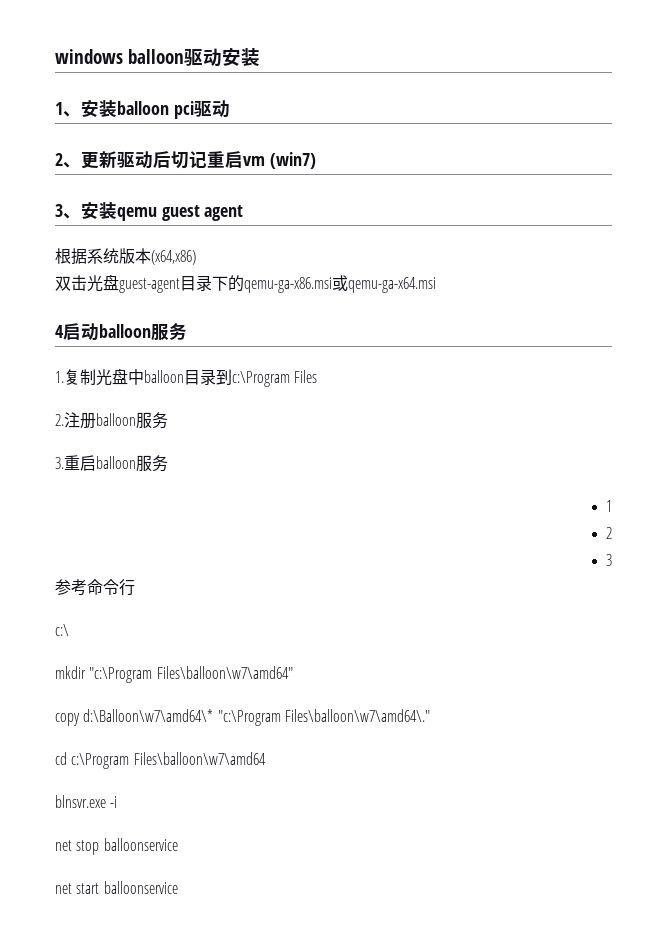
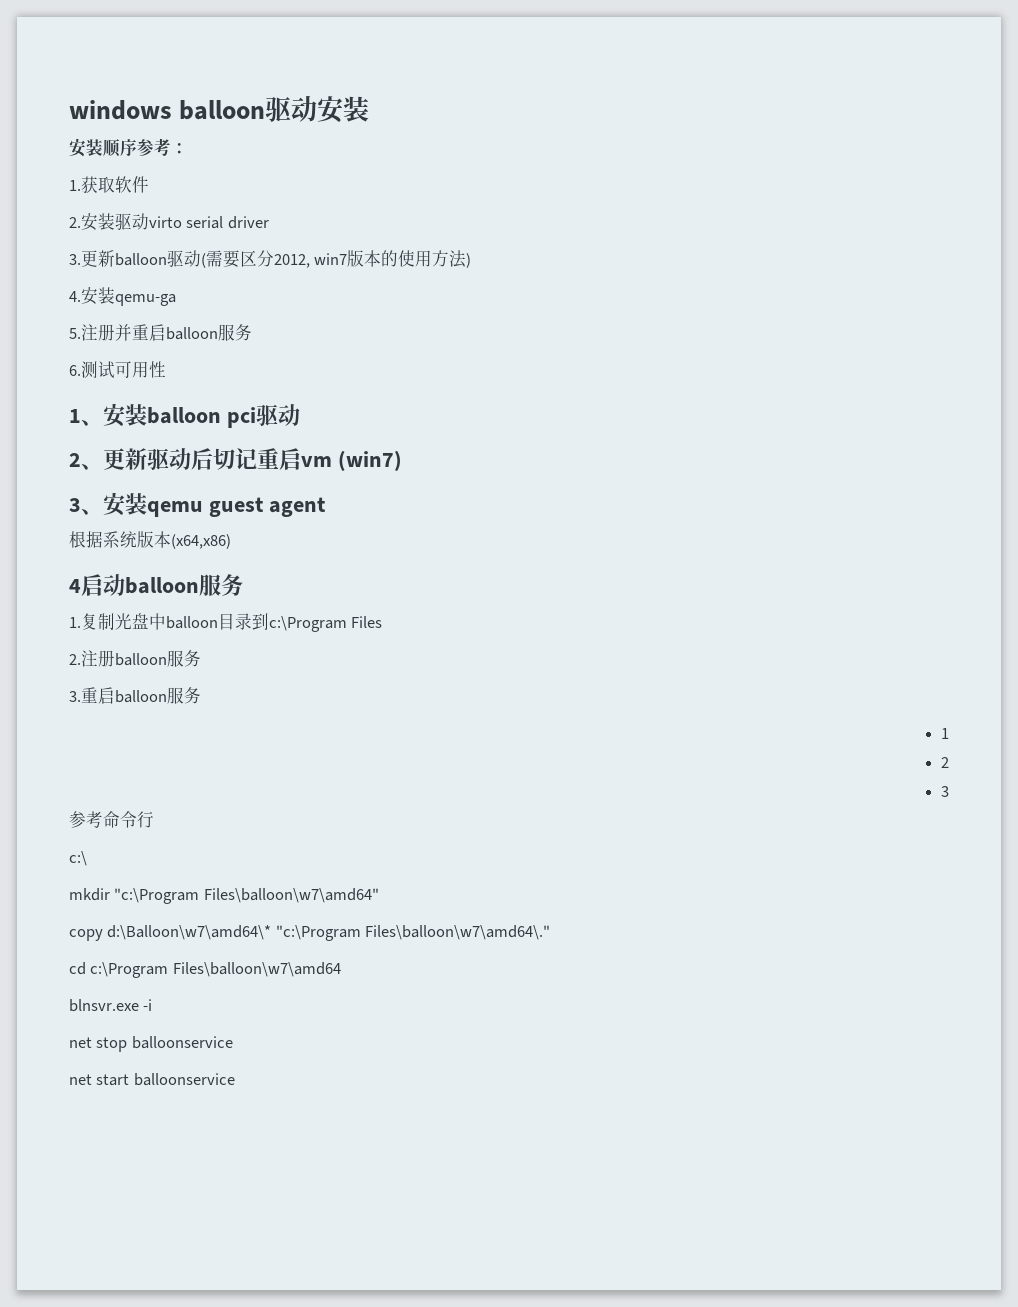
(260, 57) none -> [69,138,188,157] [69,176,149,193] [69,213,269,231] [69,250,472,268] [69,287,176,306] [69,324,252,341] [69,361,166,378] // 安装顺序参考： // 1.获取软件 // 2.安装驱动virto serial driver // 3.更新balloon驱动(需要区分2012, win7版本的使用方法) // 4.安装qemu-ga // 5.注册并重启balloon服务 // 6.测试可用性
[55,274,436,293] // 双击光盘guest-agent目录下的qemu-ga-x86.msi或qemu-ga-x64.msi -> (231, 541) none

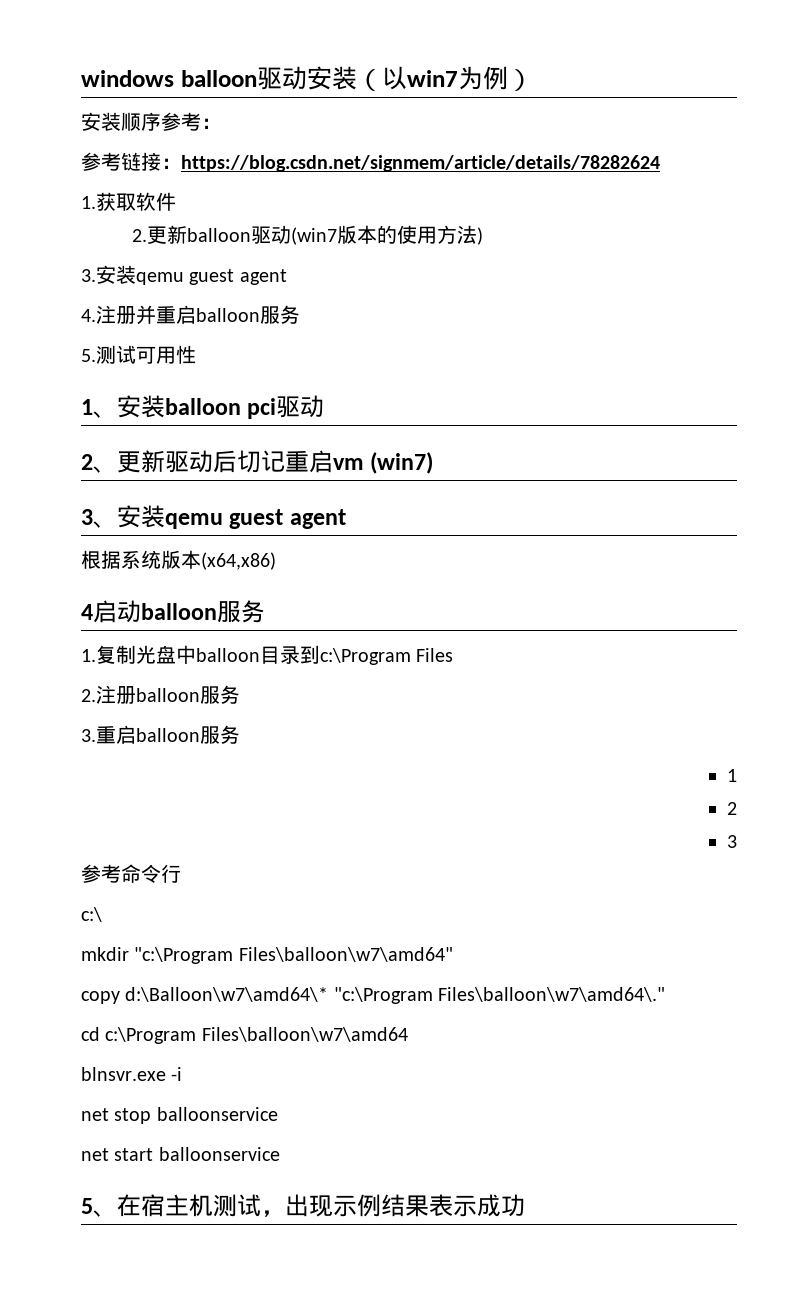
(370, 109) none -> [356,66,533,91] （以win7为例）
(188, 148) none -> [81,152,660,172] // 参考链接：https://blog.csdn.net/signmem/article/details/78282624
[81,213,269,231] [69,250,348,268] 安装驱动virto serial driver // 3.更新balloon驱动(需要区分2012, win7 -> [146,225,337,245] 更新balloon驱动(win7
[69,287,176,306] [69,328,81,339] 4.安装qemu-ga // 5. -> [81,265,287,285] [81,309,96,322] 3.安装qemu guest agent // 4.
[69,365,81,376] 6. -> [81,349,96,362] 5.
(235, 1079) none -> [81,1194,525,1217] // 5、在宿主机测试，出现示例结果表示成功

